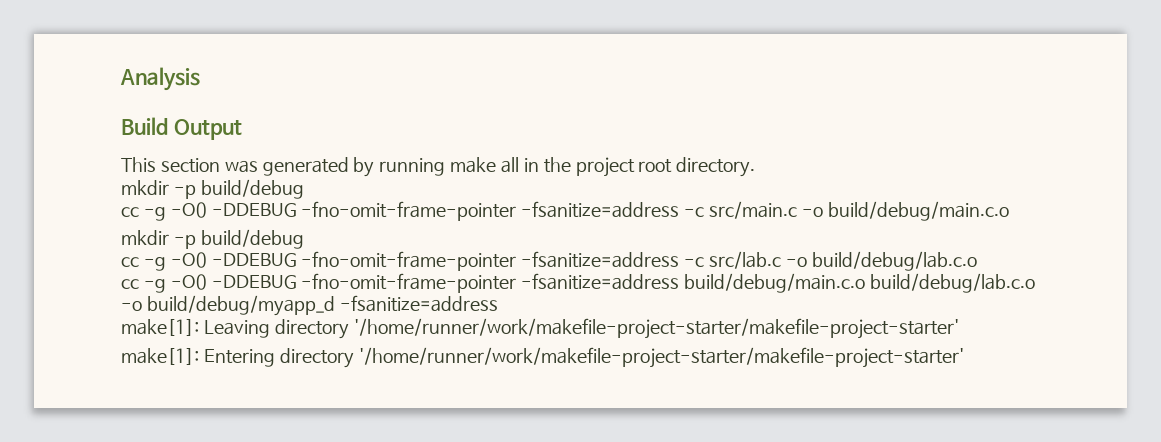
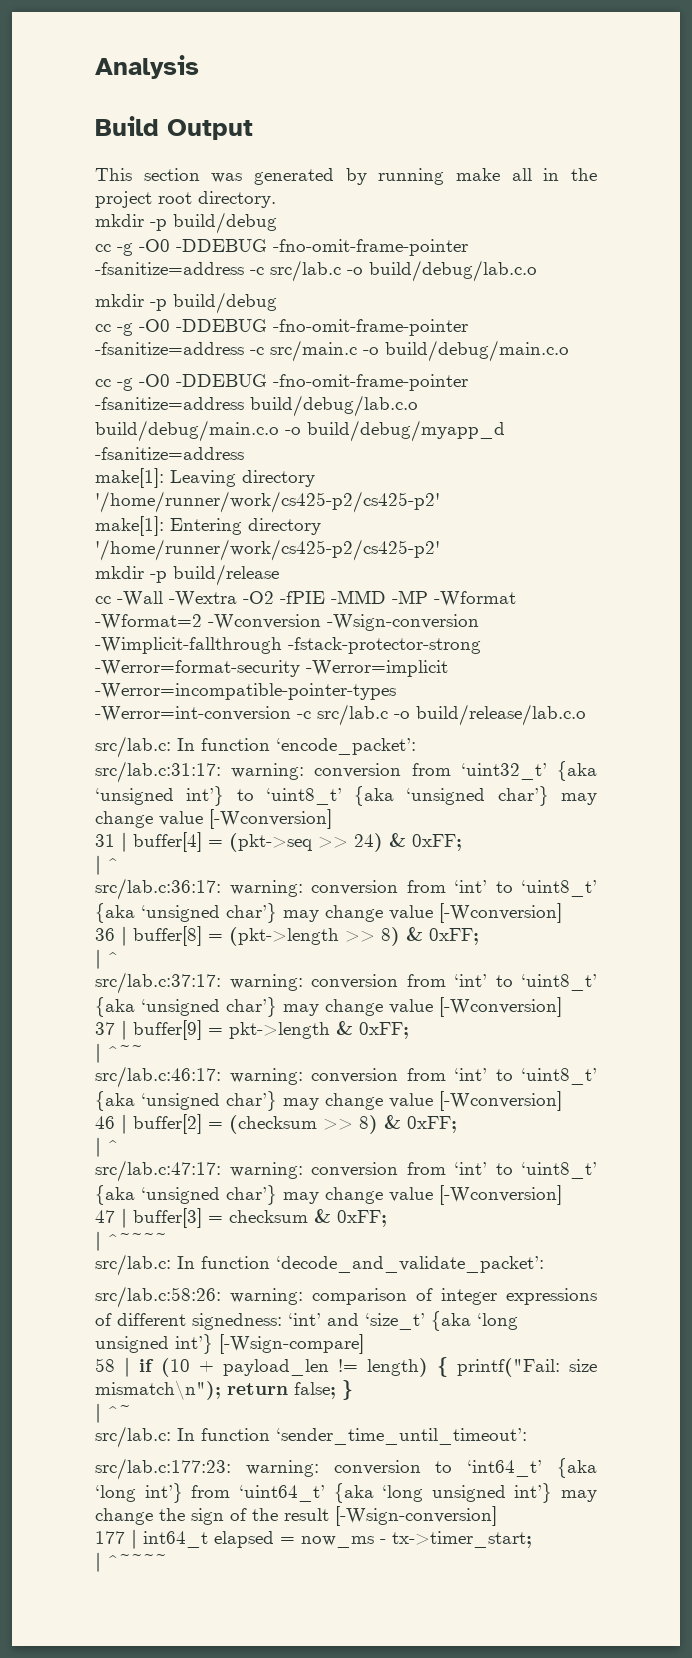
[708,201,1009,221] src/main.c -o build/debug/main.c.o -> [270,260,537,282] src/lab.c -o build/debug/lab.c.o
[708,251,977,271] [121,273,1035,293] src/lab.c -o build/debug/lab.c.o // cc -g -O0 -DDEBUG -fno-omit-frame-pointer -fsanitize=address build/debug/main.c.o build/debug/lab.c.o -> [270,340,569,362] [95,374,468,391] [95,395,418,417] [95,420,279,442] src/main.c -o build/debug/main.c.o // cc -g -O0 -DDEBUG -fno-omit-frame-pointer -fsanitize=address build/debug/lab.c.o build/debug/main.c.o
[353,318,959,339] '/home/runner/work/makefile-project-starter/makefile-project-starter' -> [95,491,440,513] '/home/runner/work/cs425-p2/cs425-p2'
[358,347,964,368] '/home/runner/work/makefile-project-starter/makefile-project-starter' -> [95,539,440,561] [95,564,279,586] [95,590,516,607] [95,614,479,631] [95,637,481,654] [95,660,448,677] [95,683,396,700] [95,704,586,726] [95,736,416,758] [95,761,597,783] [95,786,597,806] [95,809,332,829] [95,832,462,852] [95,855,119,875] [95,878,597,900] [95,903,562,923] [95,926,479,946] [95,949,119,969] [95,972,597,994] [95,997,562,1017] [95,1020,409,1040] [95,1043,143,1063] [95,1066,597,1088] [95,1091,562,1111] [95,1114,457,1134] [95,1137,119,1157] [95,1160,597,1182] [95,1185,562,1205] [95,1208,387,1228] [95,1231,167,1251] [95,1254,544,1276] [95,1286,597,1308] [95,1311,518,1331] [95,1334,364,1354] [95,1357,597,1377] [95,1380,353,1400] [95,1403,131,1423] [95,1426,527,1448] [95,1458,597,1480] [95,1483,597,1503] [95,1506,497,1526] [95,1529,532,1549] [95,1552,167,1572] '/home/runner/work/cs425-p2/cs425-p2' // mkdir -p build/release // cc -Wall -Wextra -O2 -fPIE -MMD -MP -Wformat -Wformat=2 -Wconversion -Wsign-conversion -Wimplicit-fallthrough -fstack-protector-strong -Werror=format-security -Werror=implicit -Werror=incompatible-pointer-types -Werror=int-conversion -c src/lab.c -o build/release/lab.c.o // src/lab.c: In function ‘encode_packet’: // src/lab.c:31:17: warning: conversion from ‘uint32_t’ {aka ‘unsigned int’} to ‘uint8_t’ {aka ‘unsigned char’} may change value [-Wconversion] // 31 | buffer[4] = (pkt->seq >> 24) & 0xFF; // | ^ // src/lab.c:36:17: warning: conversion from ‘int’ to ‘uint8_t’ {aka ‘unsigned char’} may change value [-Wconversion] // 36 | buffer[8] = (pkt->length >> 8) & 0xFF; // | ^ // src/lab.c:37:17: warning: conversion from ‘int’ to ‘uint8_t’ {aka ‘unsigned char’} may change value [-Wconversion] // 37 | buffer[9] = pkt->length & 0xFF; // | ^~~ // src/lab.c:46:17: warning: conversion from ‘int’ to ‘uint8_t’ {aka ‘unsigned char’} may change value [-Wconversion] // 46 | buffer[2] = (checksum >> 8) & 0xFF; // | ^ // src/lab.c:47:17: warning: conversion from ‘int’ to ‘uint8_t’ {aka ‘unsigned char’} may change value [-Wconversion] // 47 | buffer[3] = checksum & 0xFF; // | ^~~~~ // src/lab.c: In function ‘decode_and_validate_packet’: // src/lab.c:58:26: warning: comparison of integer expressions of different signedness: ‘int’ and ‘size_t’ {aka ‘long unsigned int’} [-Wsign-compare] // 58 | if (10 + payload_len != length) { printf("Fail: size mismatch\n"); return false; } // | ^~ // src/lab.c: In function ‘sender_time_until_timeout’: // src/lab.c:177:23: warning: conversion to ‘int64_t’ {aka ‘long int’} from ‘uint64_t’ {aka ‘long unsigned int’} may change the sign of the result [-Wsign-conversion] // 177 | int64_t elapsed = now_ms - tx->timer_start; // | ^~~~~

